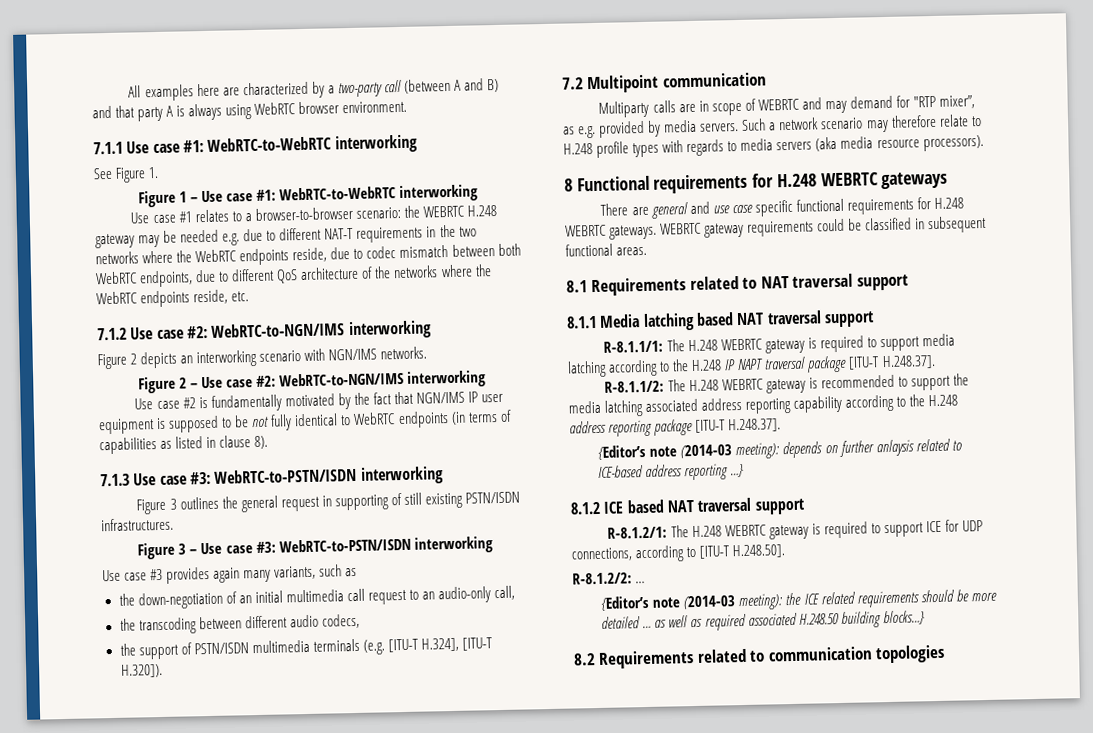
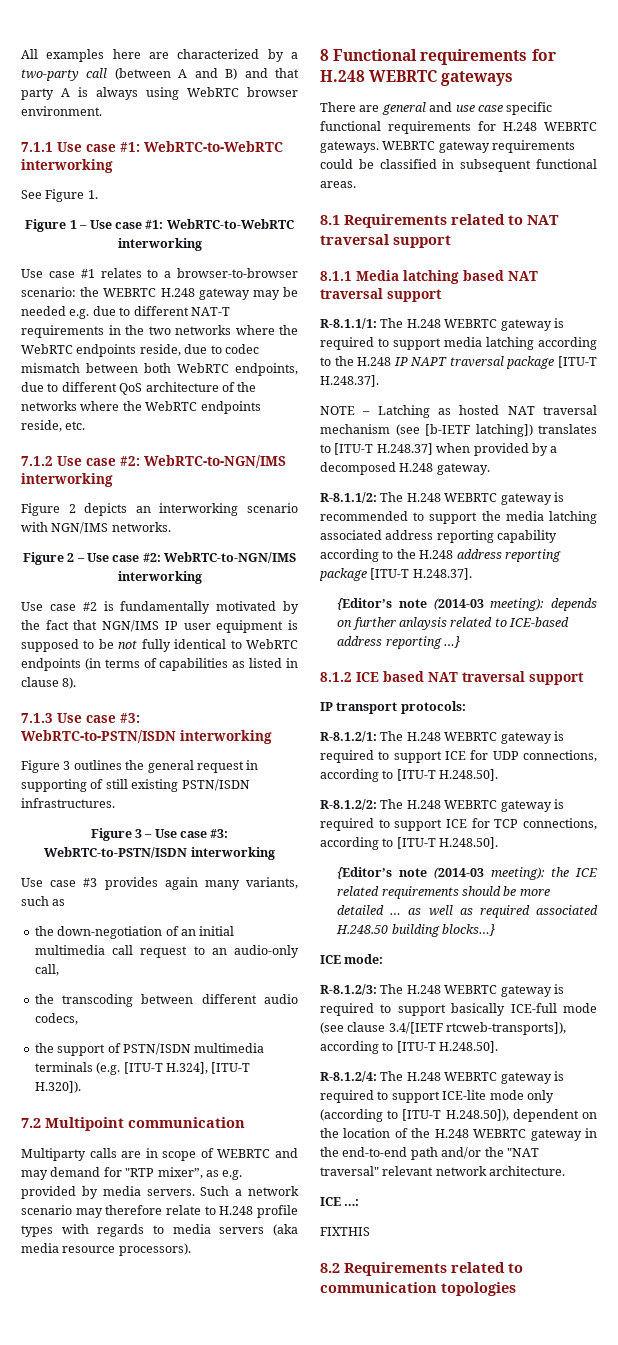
(936, 362) none -> [320,405,597,418] [320,424,597,437] [320,443,558,456] [320,462,490,475] // NOTE – Latching as hosted NAT traversal mechanism (see [b-IETF latching]) translates to [ITU-T H.248.37] when provided by a decomposed H.248 gateway.
(805, 506) none -> [320,701,466,714] // IP transport protocols:
[635,581,646,584] … -> [380,799,564,812] [320,818,597,831] [320,837,499,850] The H.248 WEBRTC gateway is required to support ICE for TCP connections, according to [ITU-T H.248.50].
(925, 618) none -> [320,954,384,964] [320,984,564,997] [320,1003,597,1016] [320,1022,567,1035] [320,1041,499,1054] [320,1071,564,1084] [320,1090,554,1103] [320,1109,597,1122] [320,1128,597,1141] [320,1147,539,1160] [320,1166,566,1176] [320,1197,360,1206] [320,1227,370,1236] // ICE mode: // R-8.1.2/3: The H.248 WEBRTC gateway is required to support basically ICE-full mode (see clause 3.4/[IETF rtcweb-transports]), according to [ITU-T H.248.50]. // R-8.1.2/4: The H.248 WEBRTC gateway is required to support ICE-lite mode only (according to [ITU-T H.248.50]), dependent on the location of the H.248 WEBRTC gateway in the end-to-end path and/or the "NAT traversal" relevant network architecture. // ICE …: // FIXTHIS

